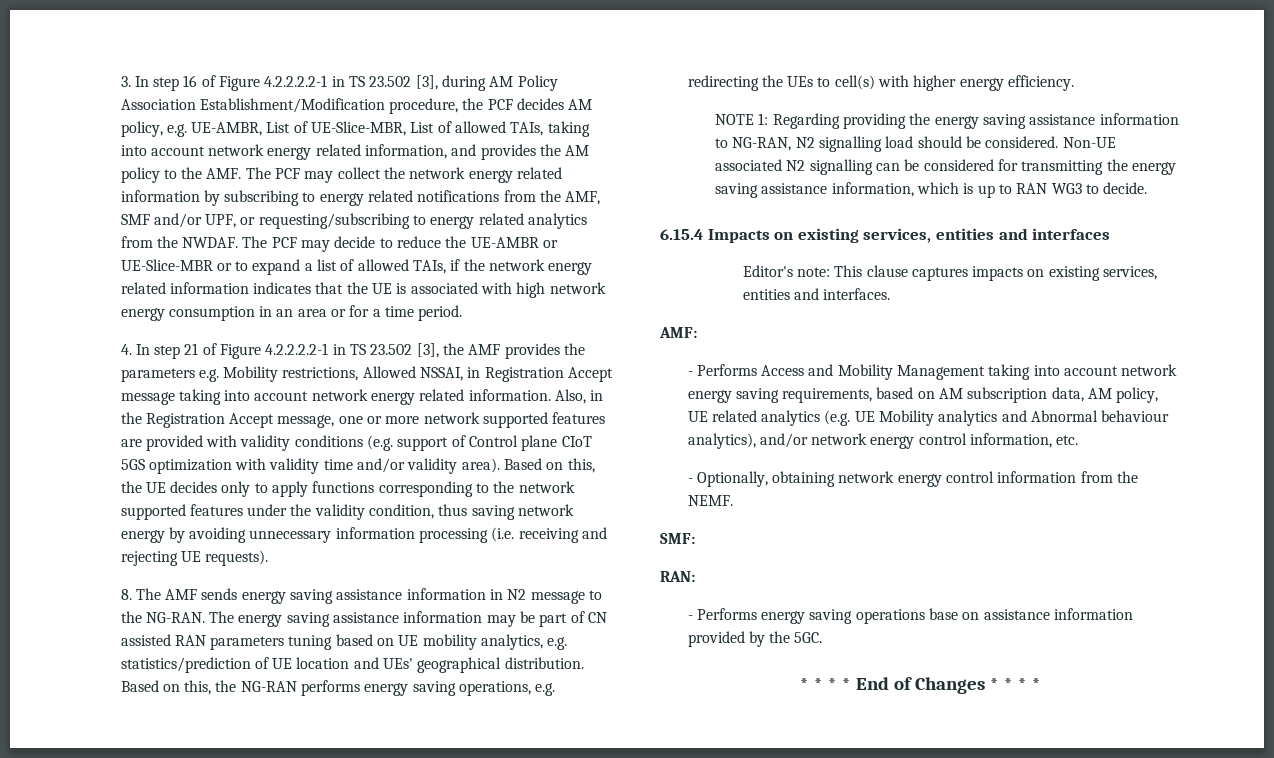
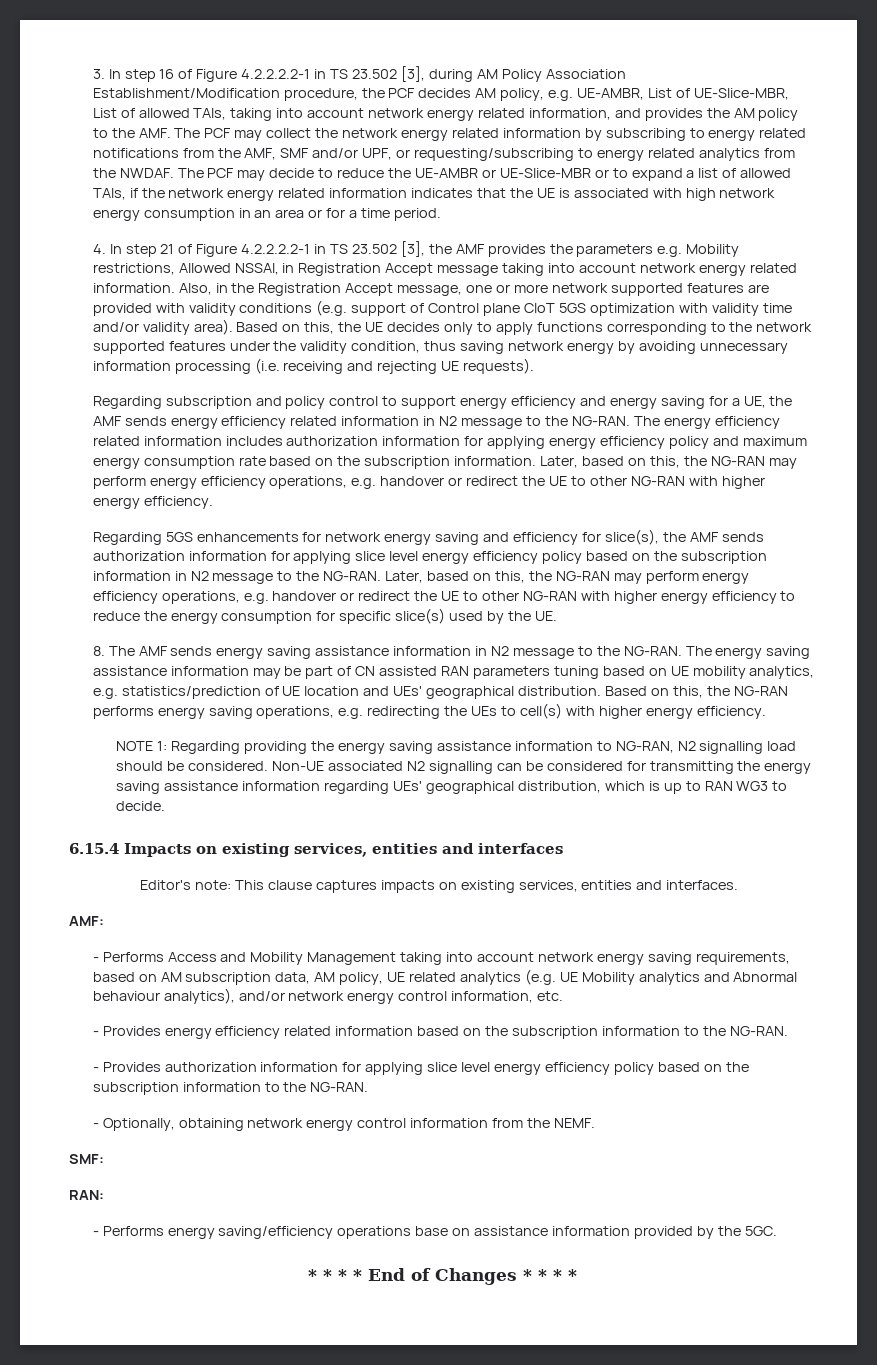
(269, 558) none -> [92,396,793,409] [92,416,780,429] [92,436,807,449] [92,456,797,469] [92,476,765,489] [92,496,213,509] [92,529,764,545] [92,551,767,564] [92,571,750,584] [92,591,796,604] [92,608,557,624] // Regarding subscription and policy control to support energy efficiency and energy saving for a UE, the AMF sends energy efficiency related information in N2 message to the NG-RAN. The energy efficiency related information includes authorization information for applying energy efficiency policy and maximum energy consumption rate based on the subscription information. Later, based on this, the NG-RAN may perform energy efficiency operations, e.g. handover or redirect the UE to other NG-RAN with higher energy efficiency. // Regarding 5GS enhancements for network energy saving and efficiency for slice(s), the AMF sends authorization information for applying slice level energy efficiency policy based on the subscription information in N2 message to the NG-RAN. Later, based on this, the NG-RAN may perform energy efficiency operations, e.g. handover or redirect the UE to other NG-RAN with higher energy efficiency to reduce the energy consumption for specific slice(s) used by the UE.
[831,182,914,197] information, -> [242,781,601,794] information regarding UEs' geographical distribution,
(1079, 440) none -> [92,1026,788,1039] [92,1062,749,1075] [92,1082,369,1095] // - Provides energy efficiency related information based on the subscription information to the NG-RAN. // - Provides authorization information for applying slice level energy efficiency policy based on the subscription information to the NG-RAN.
[809,609,853,624] saving -> [218,1226,334,1239] saving/efficiency

